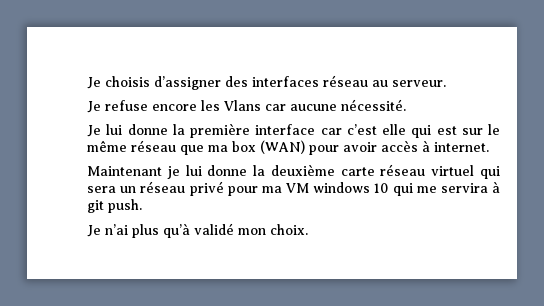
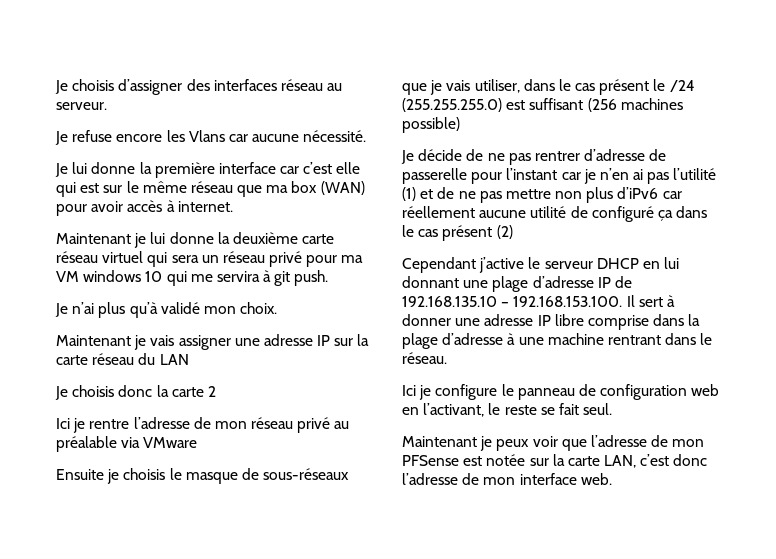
(308, 229) none -> [56,334,370,350] [56,353,189,365] [55,385,216,400] [56,417,350,433] [56,436,198,452] [56,468,350,484] [402,79,695,95] [402,98,683,112] [402,117,460,133] [401,149,667,165] [402,168,717,184] [402,187,682,203] [402,206,708,222] [402,225,513,241] [402,257,680,273] [402,276,632,292] [402,295,675,307] [402,314,701,330] [402,333,713,349] [402,352,447,364] [402,384,720,400] [402,403,613,417] [402,435,705,451] [402,454,708,468] [402,473,612,485] // Maintenant je vais assigner une adresse IP sur la carte réseau du LAN // Je choisis donc la carte 2 // Ici je rentre l’adresse de mon réseau privé au préalable via VMware // Ensuite je choisis le masque de sous-réseaux que je vais utiliser, dans le cas présent le /24 (255.255.255.0) est suffisant (256 machines possible) // Je décide de ne pas rentrer d’adresse de passerelle pour l’instant car je n’en ai pas l’utilité (1) et de ne pas mettre non plus d’iPv6 car réellement aucune utilité de configuré ça dans le cas présent (2) // Cependant j’active le serveur DHCP en lui donnant une plage d’adresse IP de 192.168.135.10 – 192.168.153.100. Il sert à donner une adresse IP libre comprise dans la plage d’adresse à une machine rentrant dans le réseau. // Ici je configure le panneau de configuration web en l’activant, le reste se fait seul. // Maintenant je peux voir que l’adresse de mon PFSense est notée sur la carte LAN, c’est donc l’adresse de mon interface web.

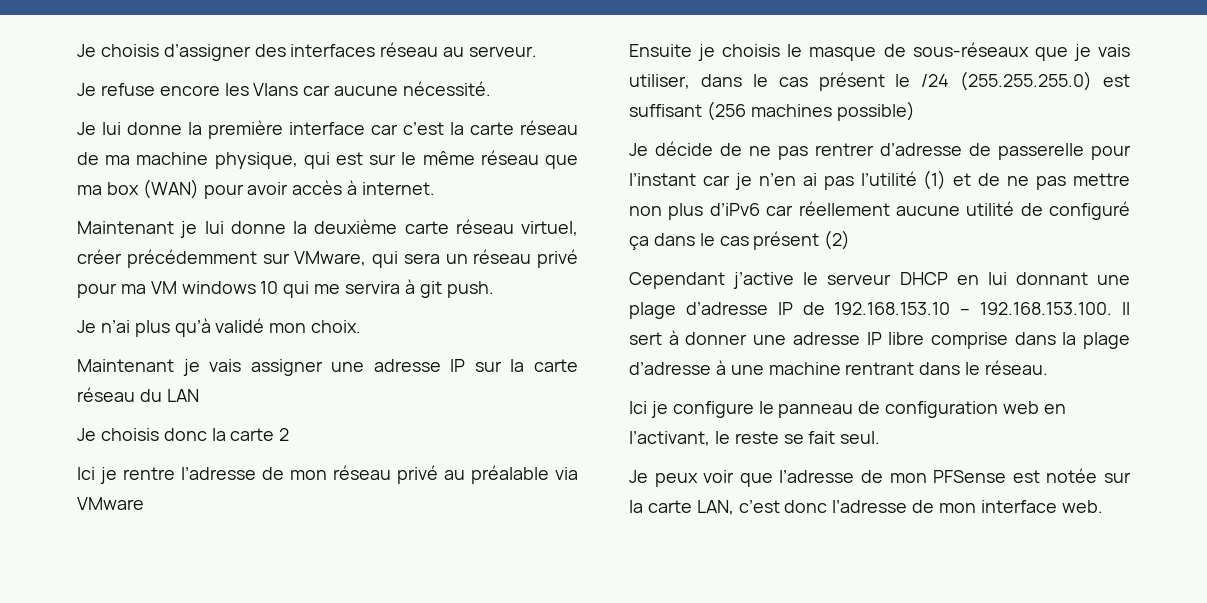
[336,162,361,174] elle -> [450,120,578,135] [77,152,298,169] la carte réseau de ma machine physique,
[102,251,144,263] virtuel -> [521,221,578,236] [77,249,367,268] virtuel, créer précédemment sur VMware,
[402,296,497,307] 192.168.135.10 -> [834,302,951,315] 192.168.153.10
[402,436,493,451] Maintenant je -> [629,470,648,483] Je

